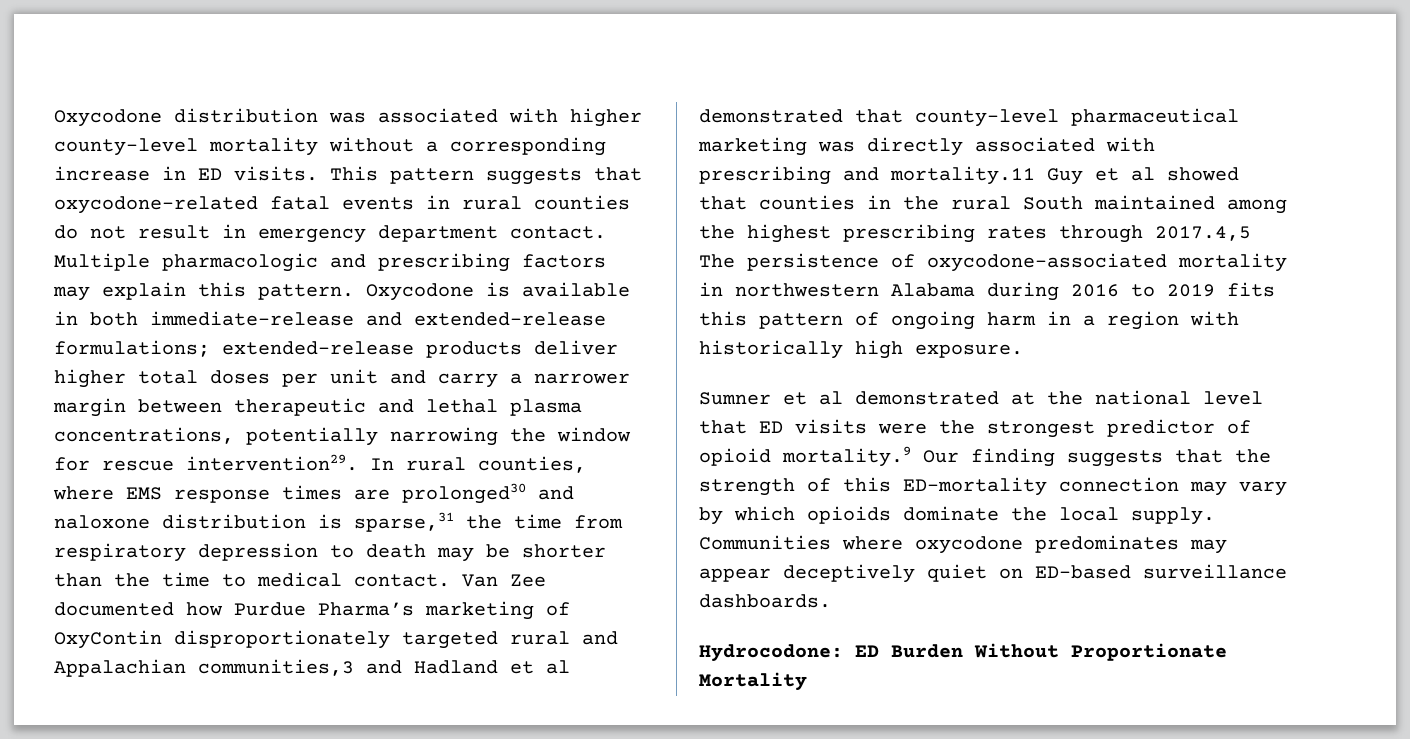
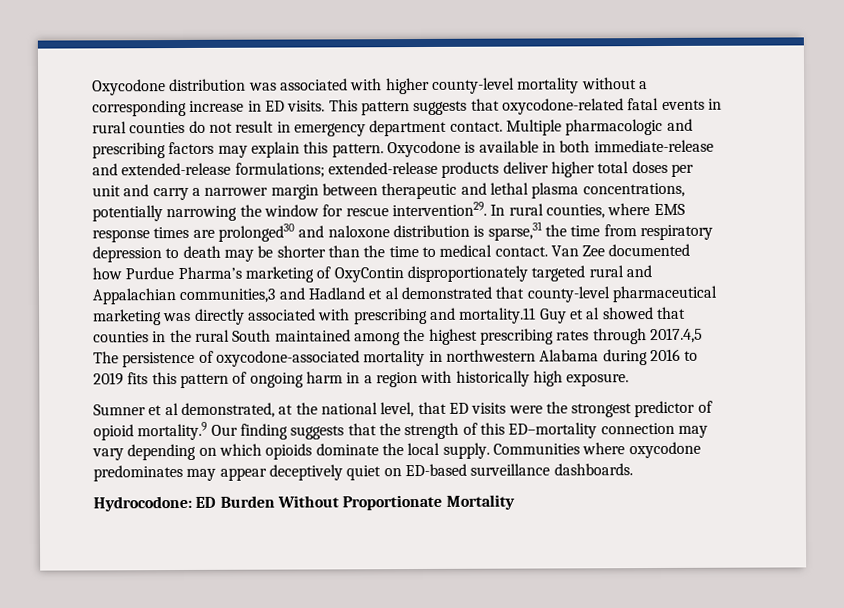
[855,391,999,405] demonstrated -> [180,402,275,419] demonstrated,
[1203,391,1263,405] level -> [380,402,415,418] level,
[699,507,723,525] by -> [127,443,217,461] depending on

